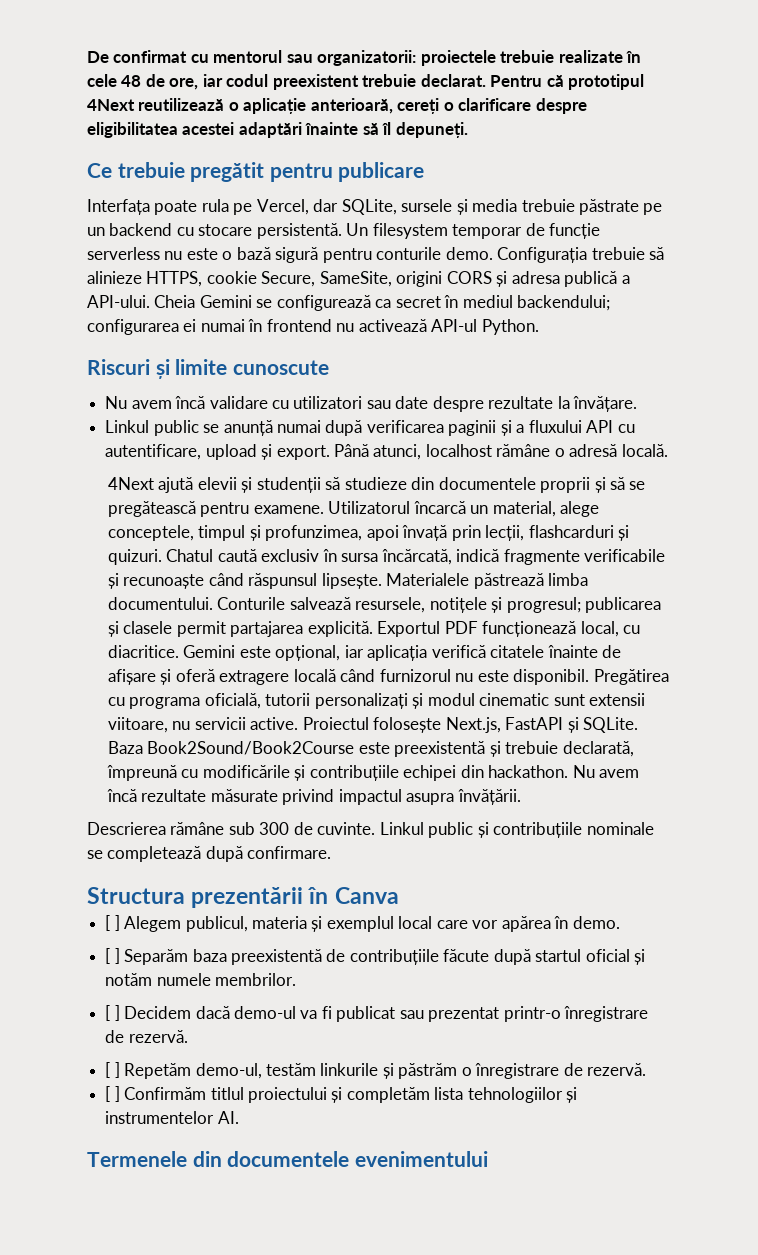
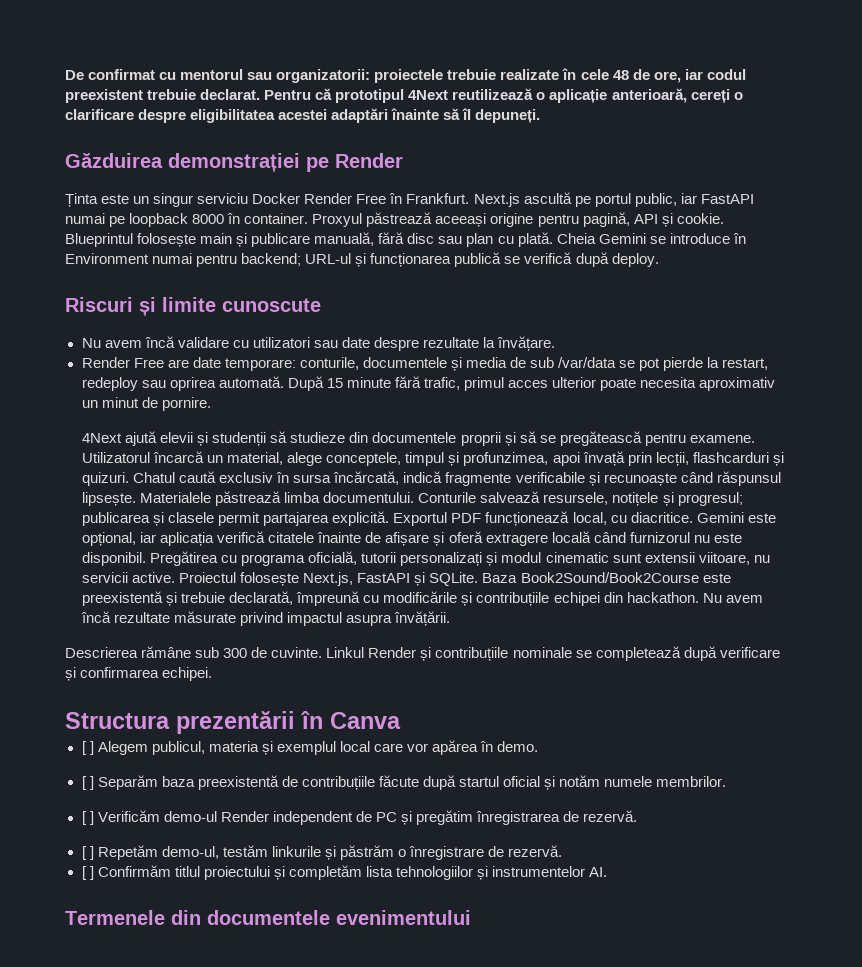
[87,162,425,182] [87,199,663,215] [87,223,601,239] [87,247,665,263] [87,271,630,287] [87,295,611,311] [87,319,539,335] Ce trebuie pregătit pentru publicare // Interfața poate rula pe Vercel, dar SQLite, sursele și media trebuie păstrate pe un backend cu stocare persistentă. Un filesystem temporar de funcție serverless nu este o bază sigură pentru conturile demo. Configurația trebuie să alinieze HTTPS, cookie Secure, SameSite, origini CORS și adresa publică a API-ului. Cheia Gemini se configurează ca secret în mediul backendului; configurarea ei numai în frontend nu activează API-ul Python. -> [65,153,403,172] [65,192,754,207] [65,212,724,227] [65,232,746,247] [65,252,659,267] Găzduirea demonstrației pe Render // Ținta este un singur serviciu Docker Render Free în Frankfurt. Next.js ascultă pe portul public, iar FastAPI numai pe loopback 8000 în container. Proxyul păstrează aceeași origine pentru pagină, API și cookie. Blueprintul folosește main și publicare manuală, fără disc sau plan cu plată. Cheia Gemini se introduce în Environment numai pentru backend; URL-ul și funcționarea publică se verifică după deploy.
[105,420,635,436] [105,444,668,460] Linkul public se anunță numai după verificarea paginii și a fluxului API cu autentificare, upload și export. Până atunci, localhost rămâne o adresă locală. -> [81,357,769,371] [81,376,776,391] [81,397,211,411] Render Free are date temporare: conturile, documentele și media de sub /var/data se pot pierde la restart, redeploy sau oprirea automată. După 15 minute fără trafic, primul acces ulterior poate necesita aproximativ un minut de pornire.
[428,822,474,838] public -> [368,647,417,658] Render
[247,846,332,859] confirmare. -> [719,647,780,658] [65,667,213,681] verificare și confirmarea echipei.
[124,1006,649,1022] Decidem dacă demo-ul va fi publicat sau prezentat printr-o înregistrare -> [97,810,560,825] Verificăm demo-ul Render independent de PC și pregătim înregistrarea

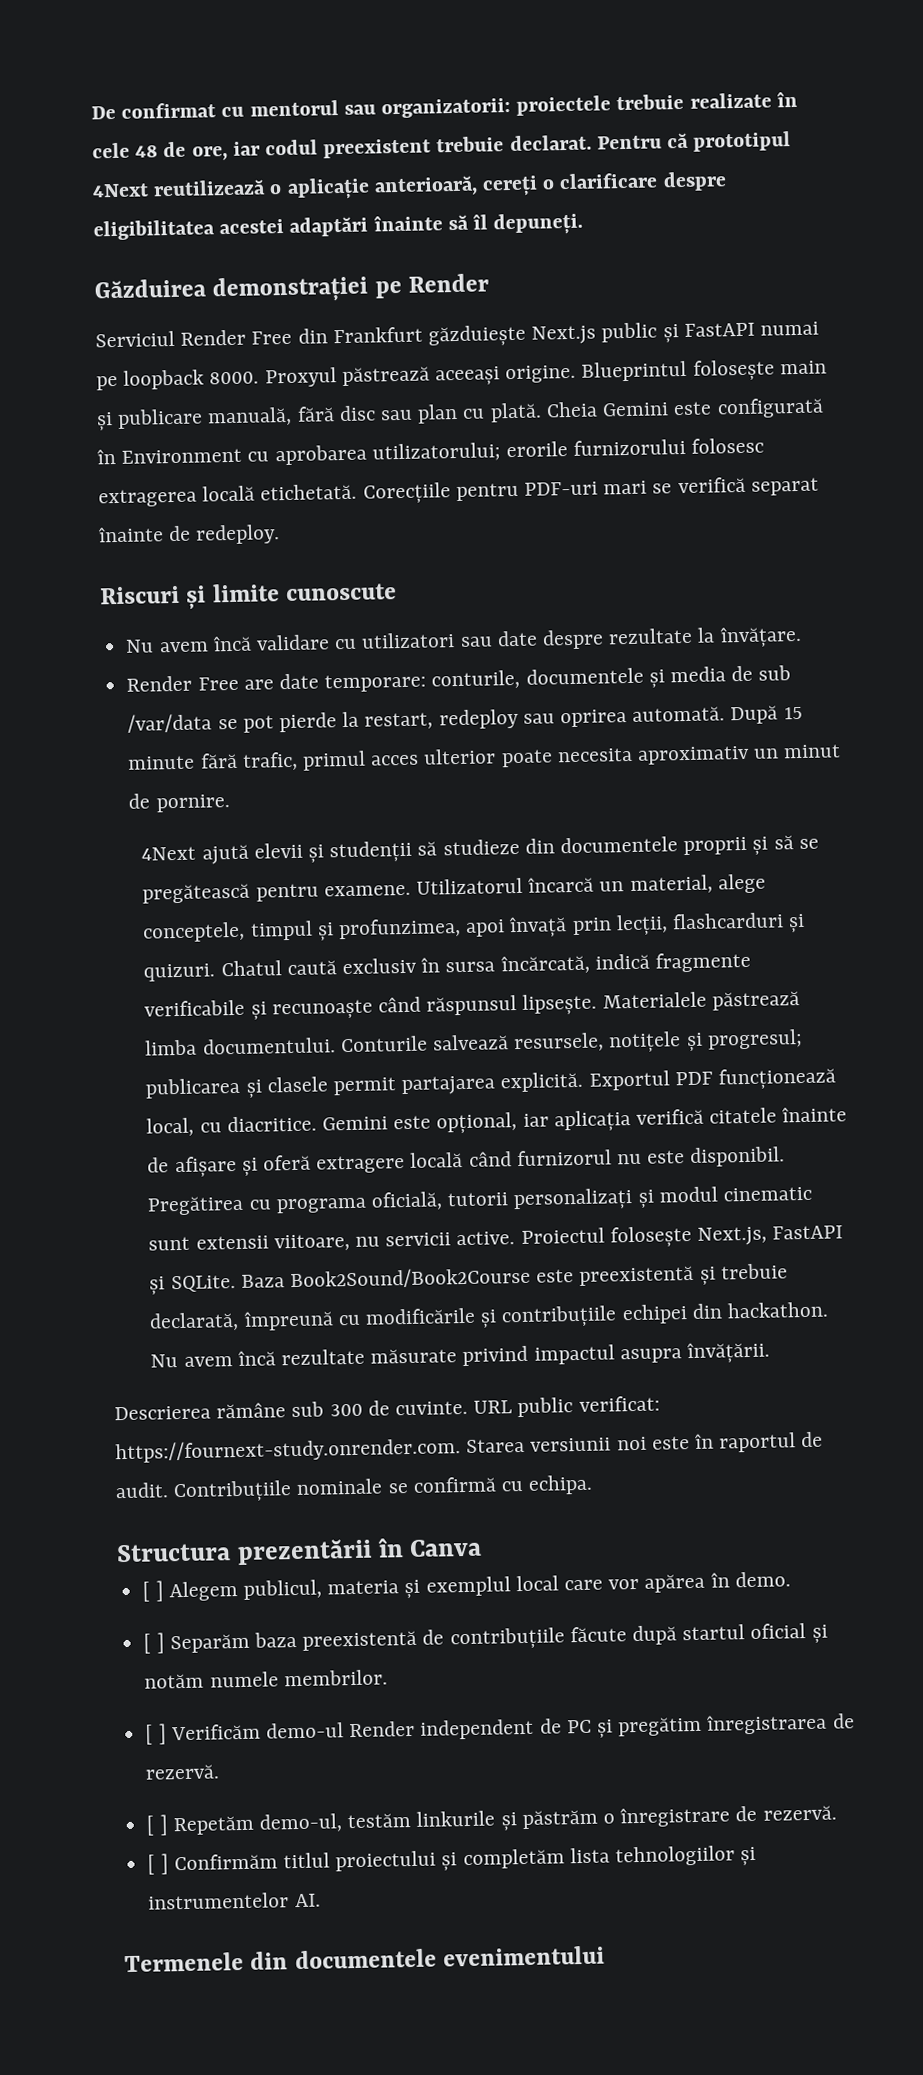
[65,192,754,207] [65,212,724,227] Ținta este un singur serviciu Docker Render Free în Frankfurt. Next.js ascultă pe portul public, iar FastAPI numai pe loopback 8000 în container. Proxyul păstrează aceeași origine pentru pagină, API și cookie. -> [95,321,820,348] [96,364,577,391] Serviciul Render Free din Frankfurt găzduiește Next.js public și FastAPI numai pe loopback 8000. Proxyul păstrează aceeași origine.
[649,233,746,244] [65,252,659,267] se introduce în Environment numai pentru backend; URL-ul și funcționarea publică se verifică după deploy. -> [673,397,824,419] [97,437,765,466] [98,476,819,508] [98,524,281,545] este configurată în Environment cu aprobarea utilizatorului; erorile furnizorului folosesc extragerea locală etichetată. Corecțiile pentru PDF-uri mari se verifică separat înainte de redeploy.
[326,646,780,661] [65,667,213,681] Linkul Render și contribuțiile nominale se completează după verificare și confirmarea echipei. -> [473,1395,660,1418] [115,1431,824,1464] [115,1474,594,1504] URL public verificat: https://fournext-study.onrender.com. Starea versiunii noi este în raportul de audit. Contribuțiile nominale se confirmă cu echipa.

